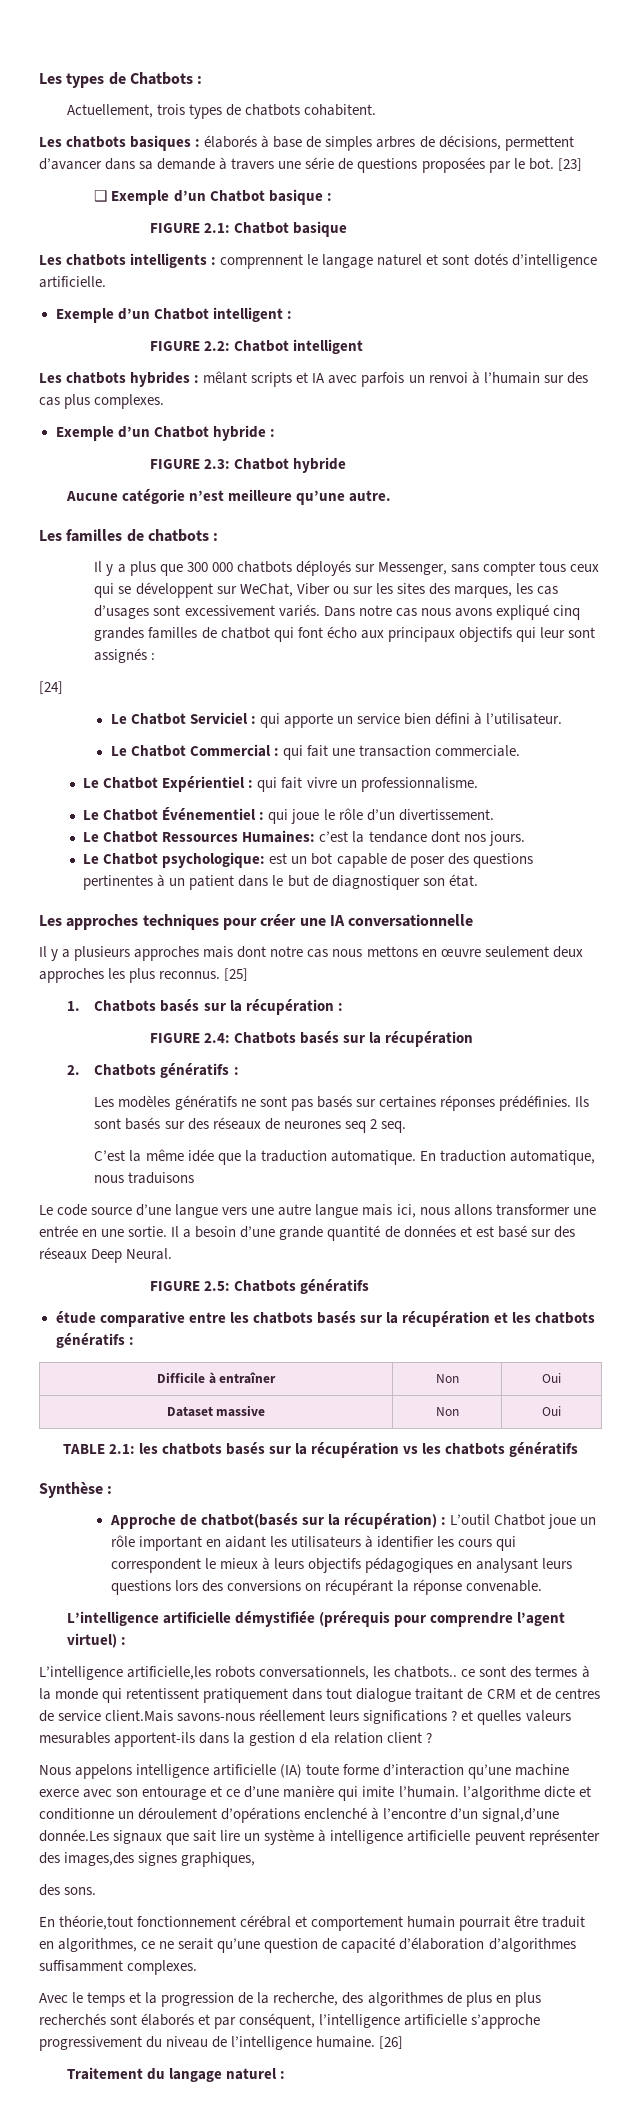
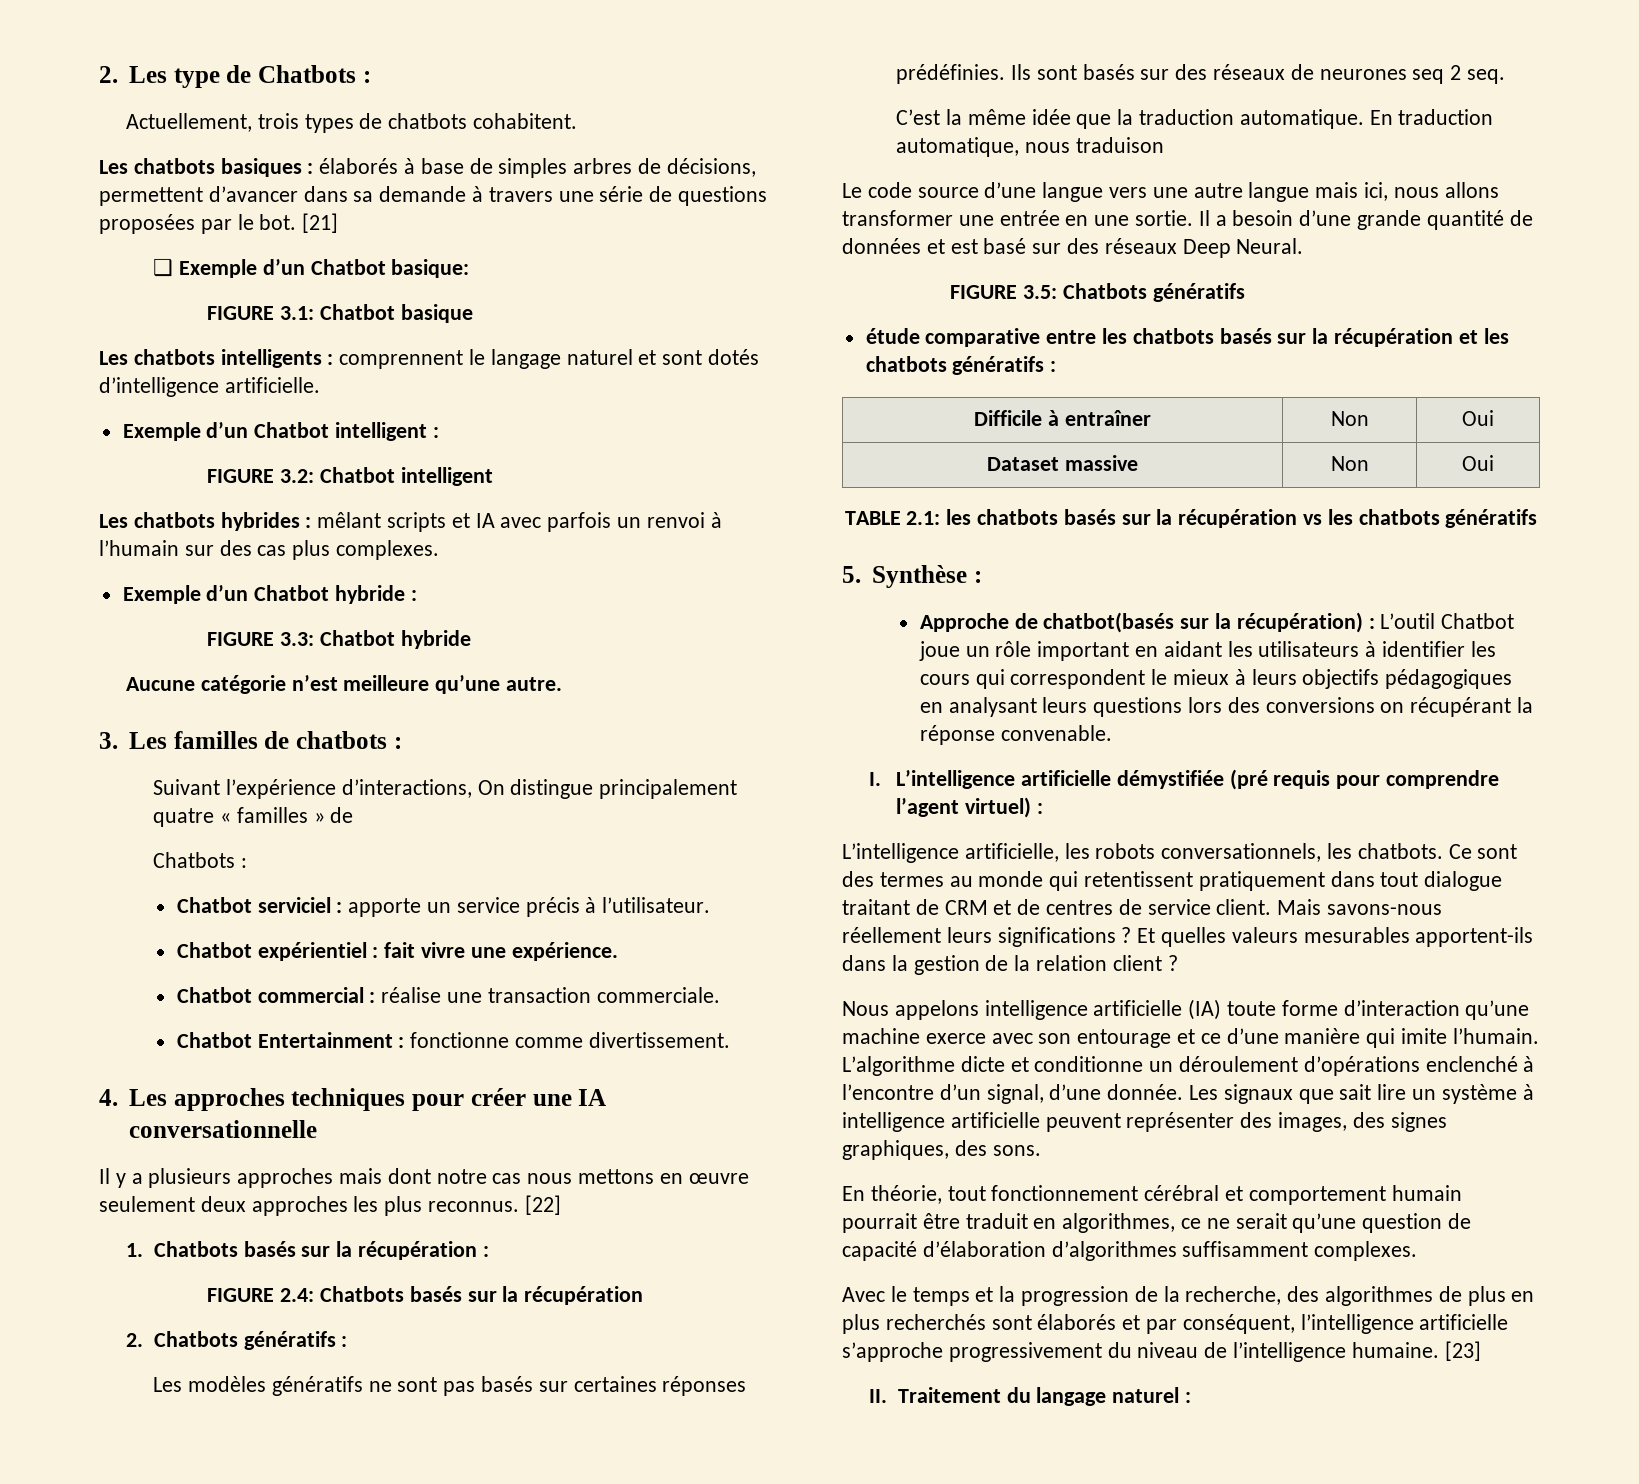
[39,73,105,88] Les types -> [99,66,220,88] 2. Les type
[557,158,582,171] [23] -> [302,213,339,233] [21]
[268,189,332,205] [149,223,230,233] basique : // FIGURE 2.1: -> [391,259,470,278] [207,306,315,320] basique: // FIGURE 3.1:
[203,341,230,351] 2.2: -> [280,469,315,483] 3.2:
[203,459,230,469] 2.3: -> [280,632,315,646] 3.3:
(391, 496) none -> [99,732,118,749] 3.
[94,560,600,576] [94,582,559,598] [94,604,580,620] [94,626,595,642] [94,648,156,663] [39,681,63,694] [110,712,281,728] Il y a plus que 300 000 chatbots déployés sur Messenger, sans compter tous ceux qui se développent sur WeChat, Viber ou sur les sites des marques, les cas d’usages sont excessivement variés. Dans notre cas nous avons expliqué cinq grandes familles de chatbot qui font écho aux principaux objectifs qui leur sont assignés : // [24] // Le Chatbot Serviciel : qui -> [153,779,738,799] [153,807,354,827] [153,852,247,868] [176,897,343,913] Suivant l’expérience d’interactions, On distingue principalement quatre « familles » de // Chatbots : // Chatbot serviciel :
[404,712,471,725] bien défini -> [525,897,580,917] précis
[110,744,521,760] [83,776,478,792] [83,807,494,824] [83,830,525,846] [83,852,533,868] [83,874,478,890] Le Chatbot Commercial : qui fait une transaction commerciale. // Le Chatbot Expérientiel : qui fait vivre un professionnalisme. // Le Chatbot Événementiel : qui joue le rôle d’un divertissement. // Le Chatbot Ressources Humaines: c’est la tendance dont nos jours. // Le Chatbot psychologique: est un bot capable de poser des questions pertinentes à un patient dans le but de diagnostiquer son état. // -> [176,942,618,961] [176,987,720,1003] [176,1032,730,1048] [99,1089,118,1106] Chatbot expérientiel : fait vivre une expérience. // Chatbot commercial : réalise une transaction commerciale. // Chatbot Entertainment : fonctionne comme divertissement. // 4.
[224,968,249,981] [25] -> [524,1195,561,1215] [22]
[128,1172,195,1184] traduisons -> [1075,137,1164,153] traduison
[203,1281,230,1291] 2.5: -> [1023,285,1058,299] 3.5:
(579, 1449) none -> [842,566,861,583] 5.
(543, 1586) none -> [869,772,882,786] I.
[318,1611,390,1627] (prérequis -> [1229,769,1331,790] (pré requis
[127,1666,212,1680] artificielle,les -> [964,843,1090,862] artificielle, les
[394,1666,476,1678] chatbots.. ce -> [1357,843,1472,859] chatbots. Ce
[581,1665,590,1678] [39,1688,51,1700] à la -> [949,876,973,887] au
[105,1710,174,1722] client.Mais -> [1216,899,1322,915] client. Mais
[461,1710,474,1721] et -> [1137,928,1156,943] Et
[299,1732,331,1744] d ela -> [985,955,1031,971] de la
[462,1786,540,1800] l’algorithme -> [842,1056,955,1076] L’algorithme
[482,1808,560,1822] [39,1829,109,1842] signal,d’une donnée.Les -> [986,1084,1219,1104] signal, d’une donnée. Les
[64,1852,135,1866] images,des -> [1278,1112,1385,1132] images, des
(256, 1859) // -> (949, 1150) none
[59,1915,134,1930] théorie,tout -> [870,1185,986,1204] théorie, tout
[379,2036,404,2049] [26] // -> [1444,1341,1481,1361] [869,1389,888,1403] [23] // II.

